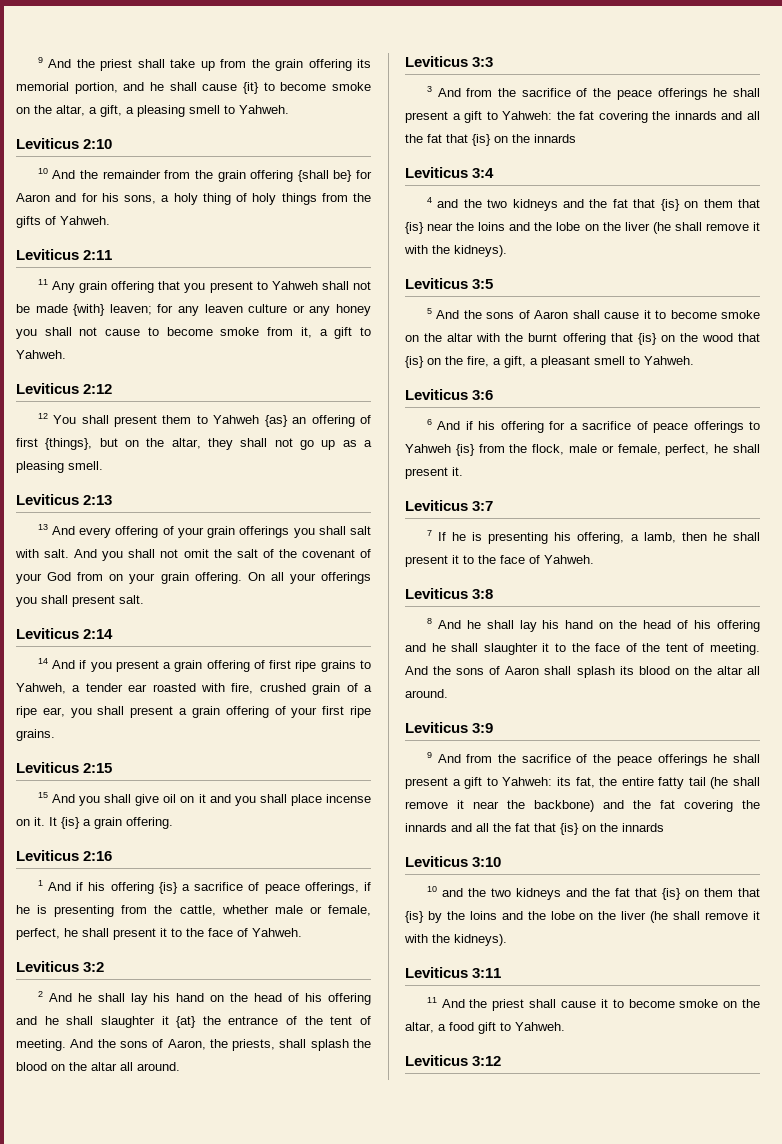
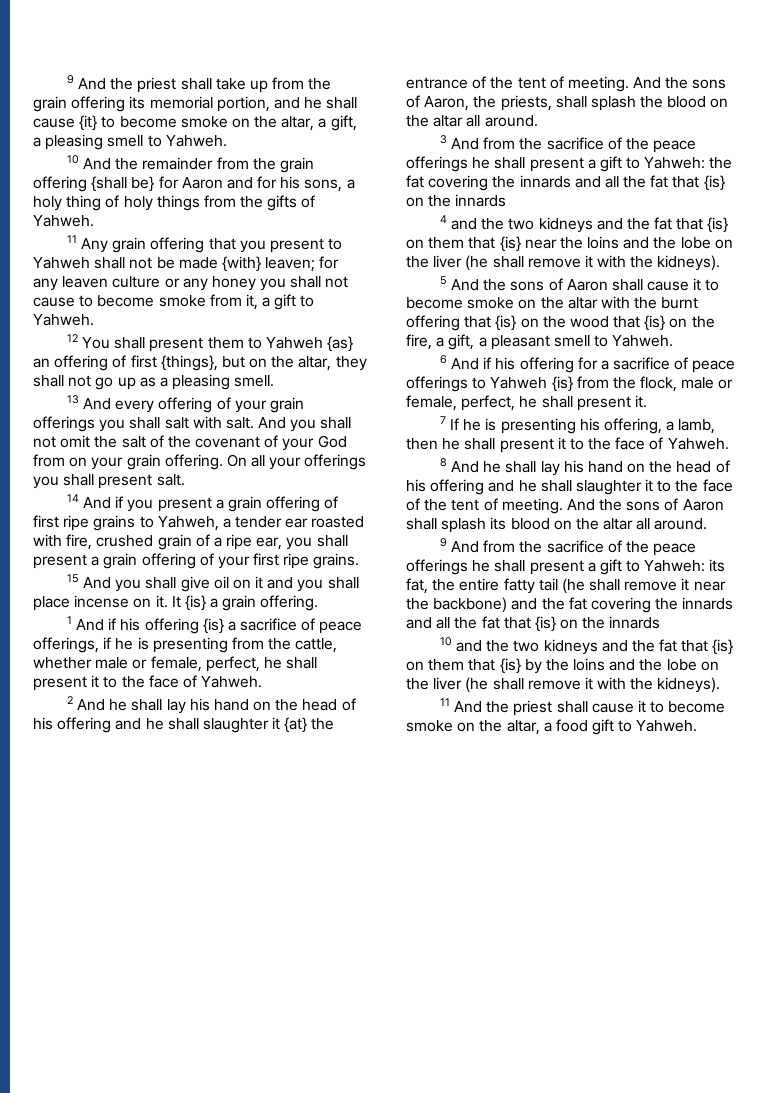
[16,138,113,149] // Leviticus 2:10 -> (227, 141) none
[16,249,113,260] // Leviticus 2:11 -> (94, 221) none
[16,383,113,394] // Leviticus 2:12 -> (94, 320) none
[16,494,113,505] // Leviticus 2:13 -> (275, 381) none
[16,628,114,639] // Leviticus 2:14 -> (185, 480) none
[16,762,113,773] // Leviticus 2:15 -> (360, 561) none
[16,850,113,861] // Leviticus 2:16 -> (319, 603) none
[16,961,105,972] // Leviticus 3:2 -> (263, 682) none
[405,56,494,67] // Leviticus 3:3 -> (538, 121) none
[405,167,495,178] // Leviticus 3:4 -> (507, 200) none
[405,278,494,289] // Leviticus 3:5 -> (721, 263) none
[405,389,494,400] // Leviticus 3:6 -> (674, 341) none
[405,500,494,511] // Leviticus 3:7 -> (647, 401) none
[405,588,494,599] // Leviticus 3:8 -> (729, 444) none
[405,722,494,733] // Leviticus 3:9 -> (708, 524) none
[405,856,502,867] // Leviticus 3:10 -> (661, 622) none
[405,967,502,978] // Leviticus 3:11 -> (721, 685) none
[405,1055,502,1066] // Leviticus 3:12 -> (698, 726) none

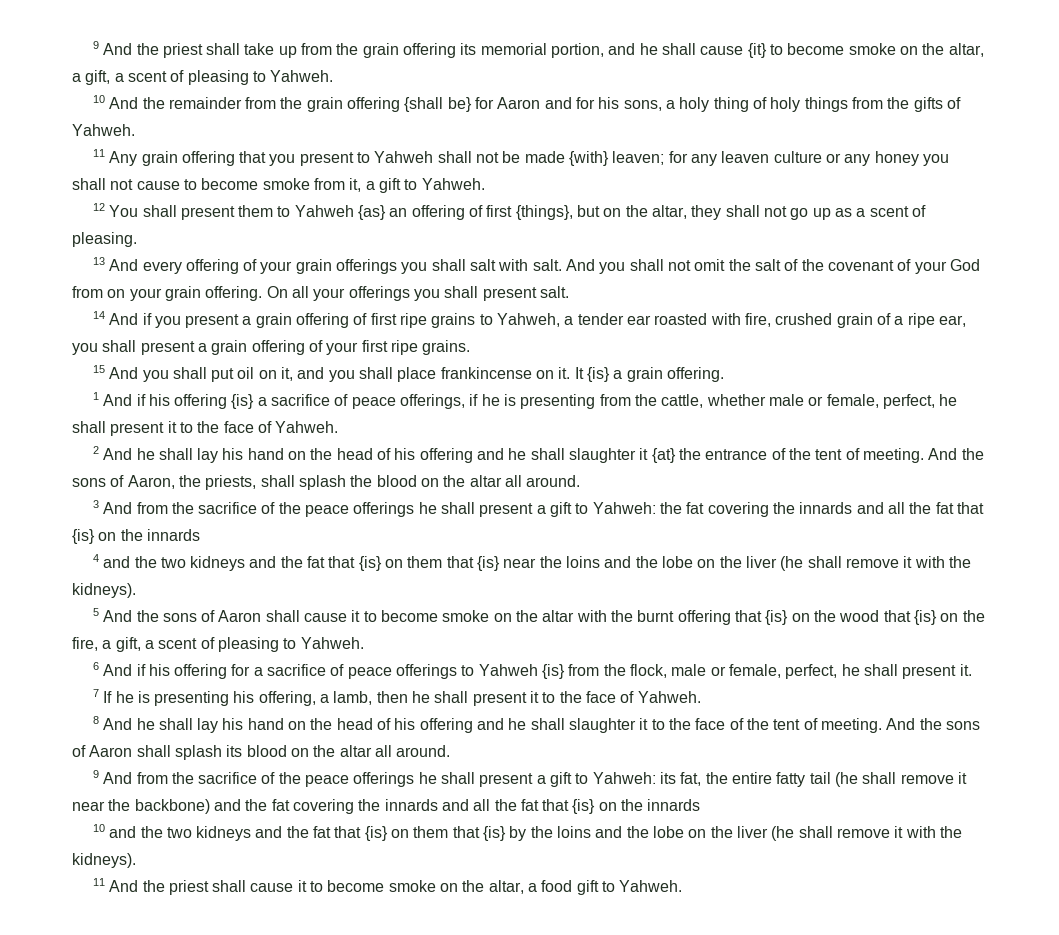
[45,134,144,150] pleasing smell -> [127,70,249,85] scent of pleasing
[172,374,275,390] pleasing smell. -> [869,205,926,217] [72,232,137,247] scent of pleasing.
[180,576,210,592] give -> [211,368,235,382] put
[255,576,264,589] it -> [281,367,294,381] it,
[74,595,130,608] incense -> [440,367,532,379] frankincense
[490,335,590,350] pleasant smell -> [158,637,279,652] scent of pleasing

